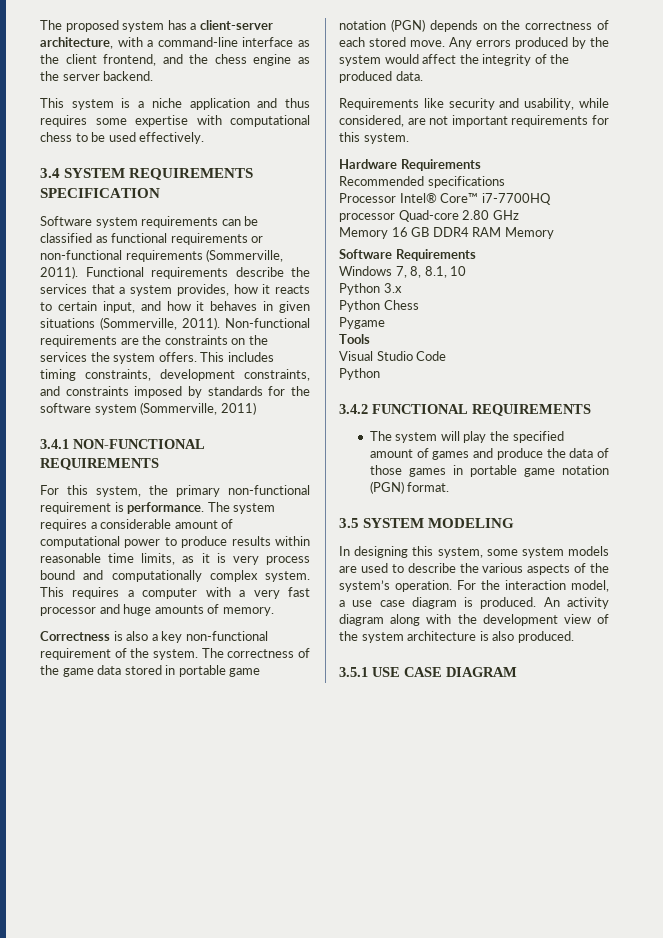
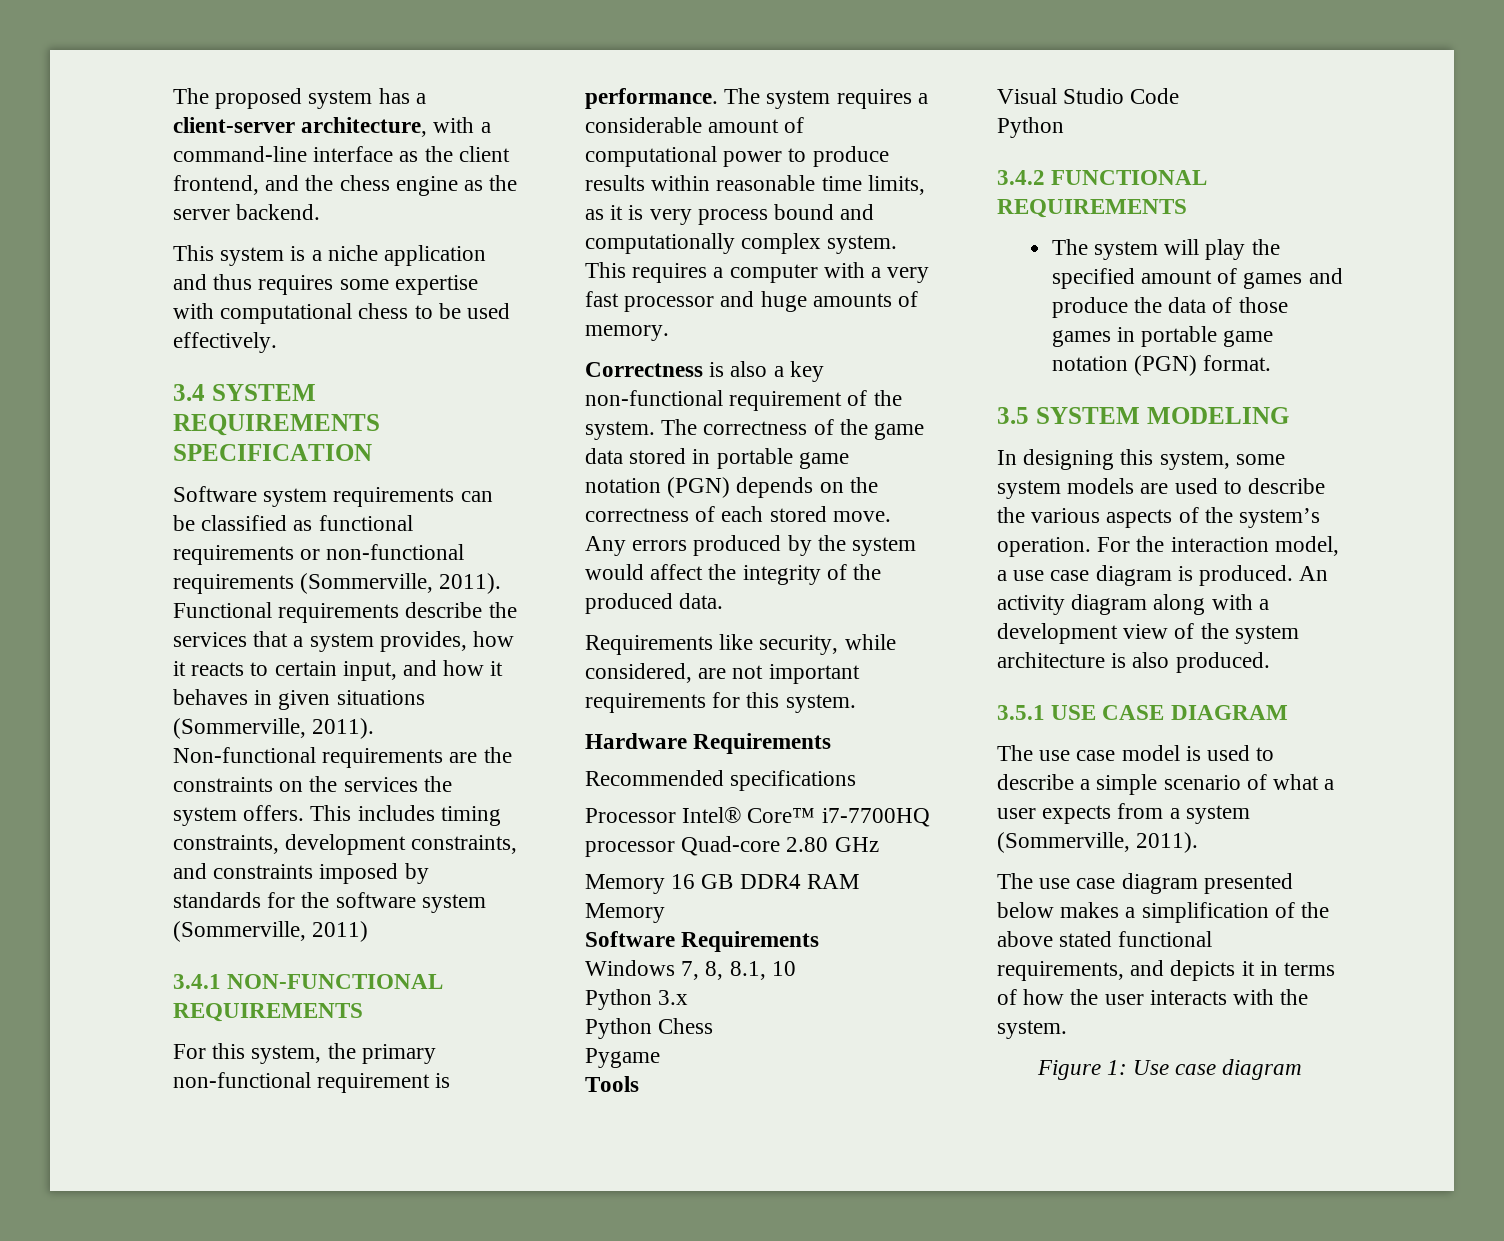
[448,98,575,110] security and usability, -> [759,635,839,655] security,
[457,614,477,624] the -> [1258,599,1269,610] a
(517, 672) none -> [997,745,1275,761] [997,774,1335,795] [997,803,1250,824] [997,832,1199,853] [997,873,1293,894] [997,902,1330,923] [997,931,1213,947] [997,960,1336,981] [997,989,1309,1005] [997,1020,1067,1039] [1036,1059,1303,1080] // The use case model is used to describe a simple scenario of what a user expects from a system (Sommerville, 2011). // The use case diagram presented below makes a simplification of the above stated functional requirements, and depicts it in terms of how the user interacts with the system. // Figure 1: Use case diagram

